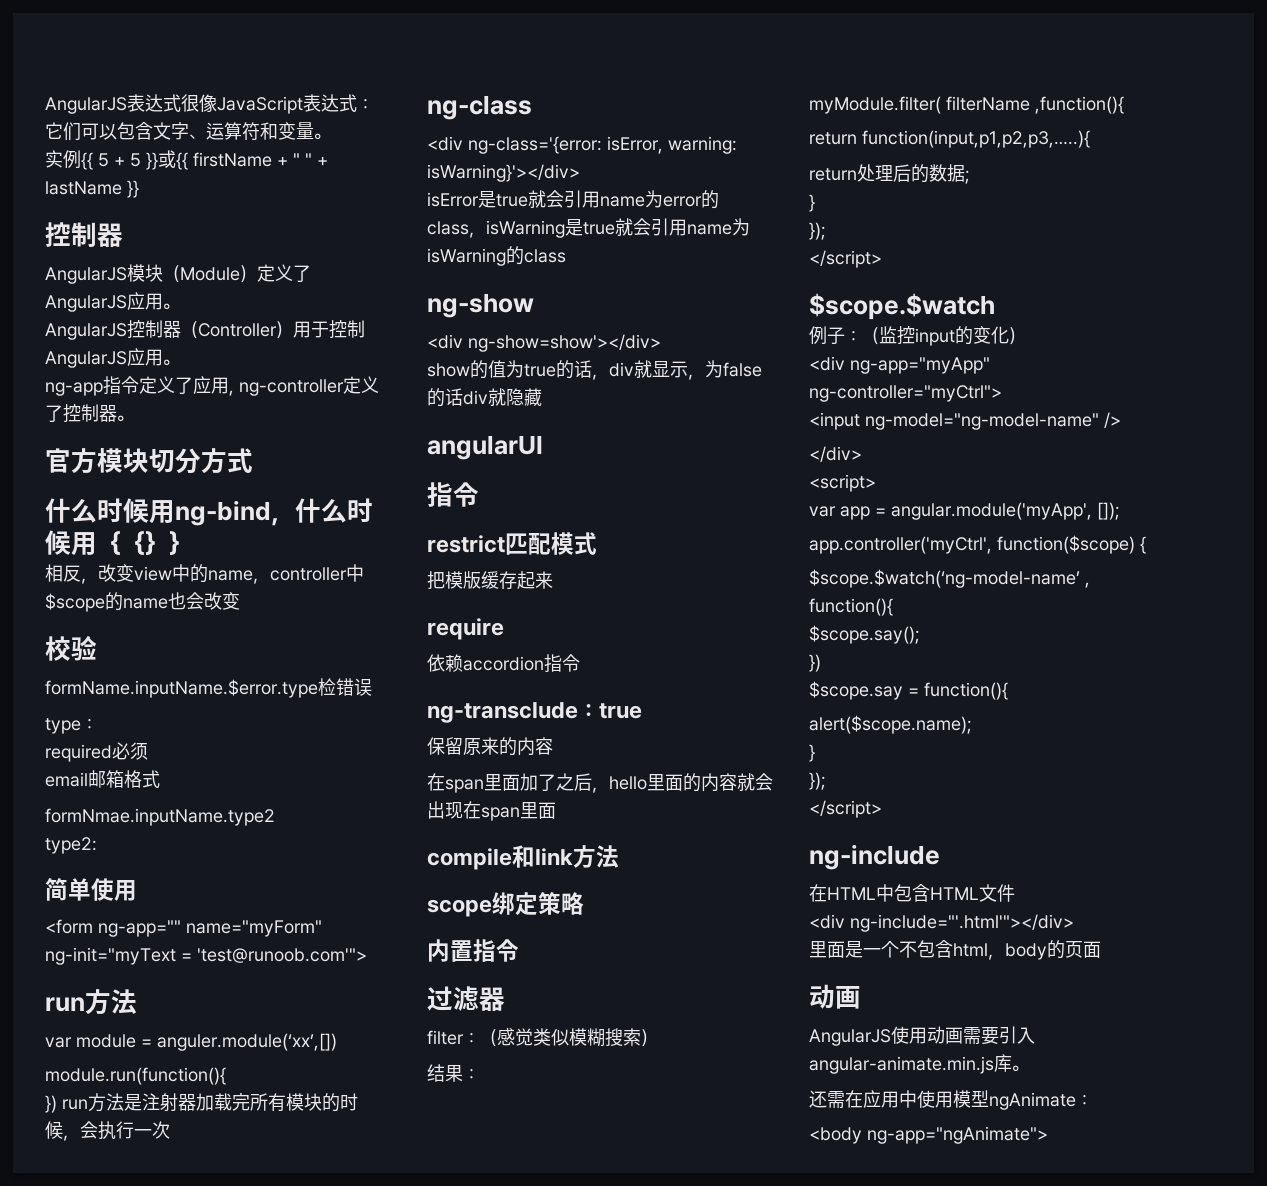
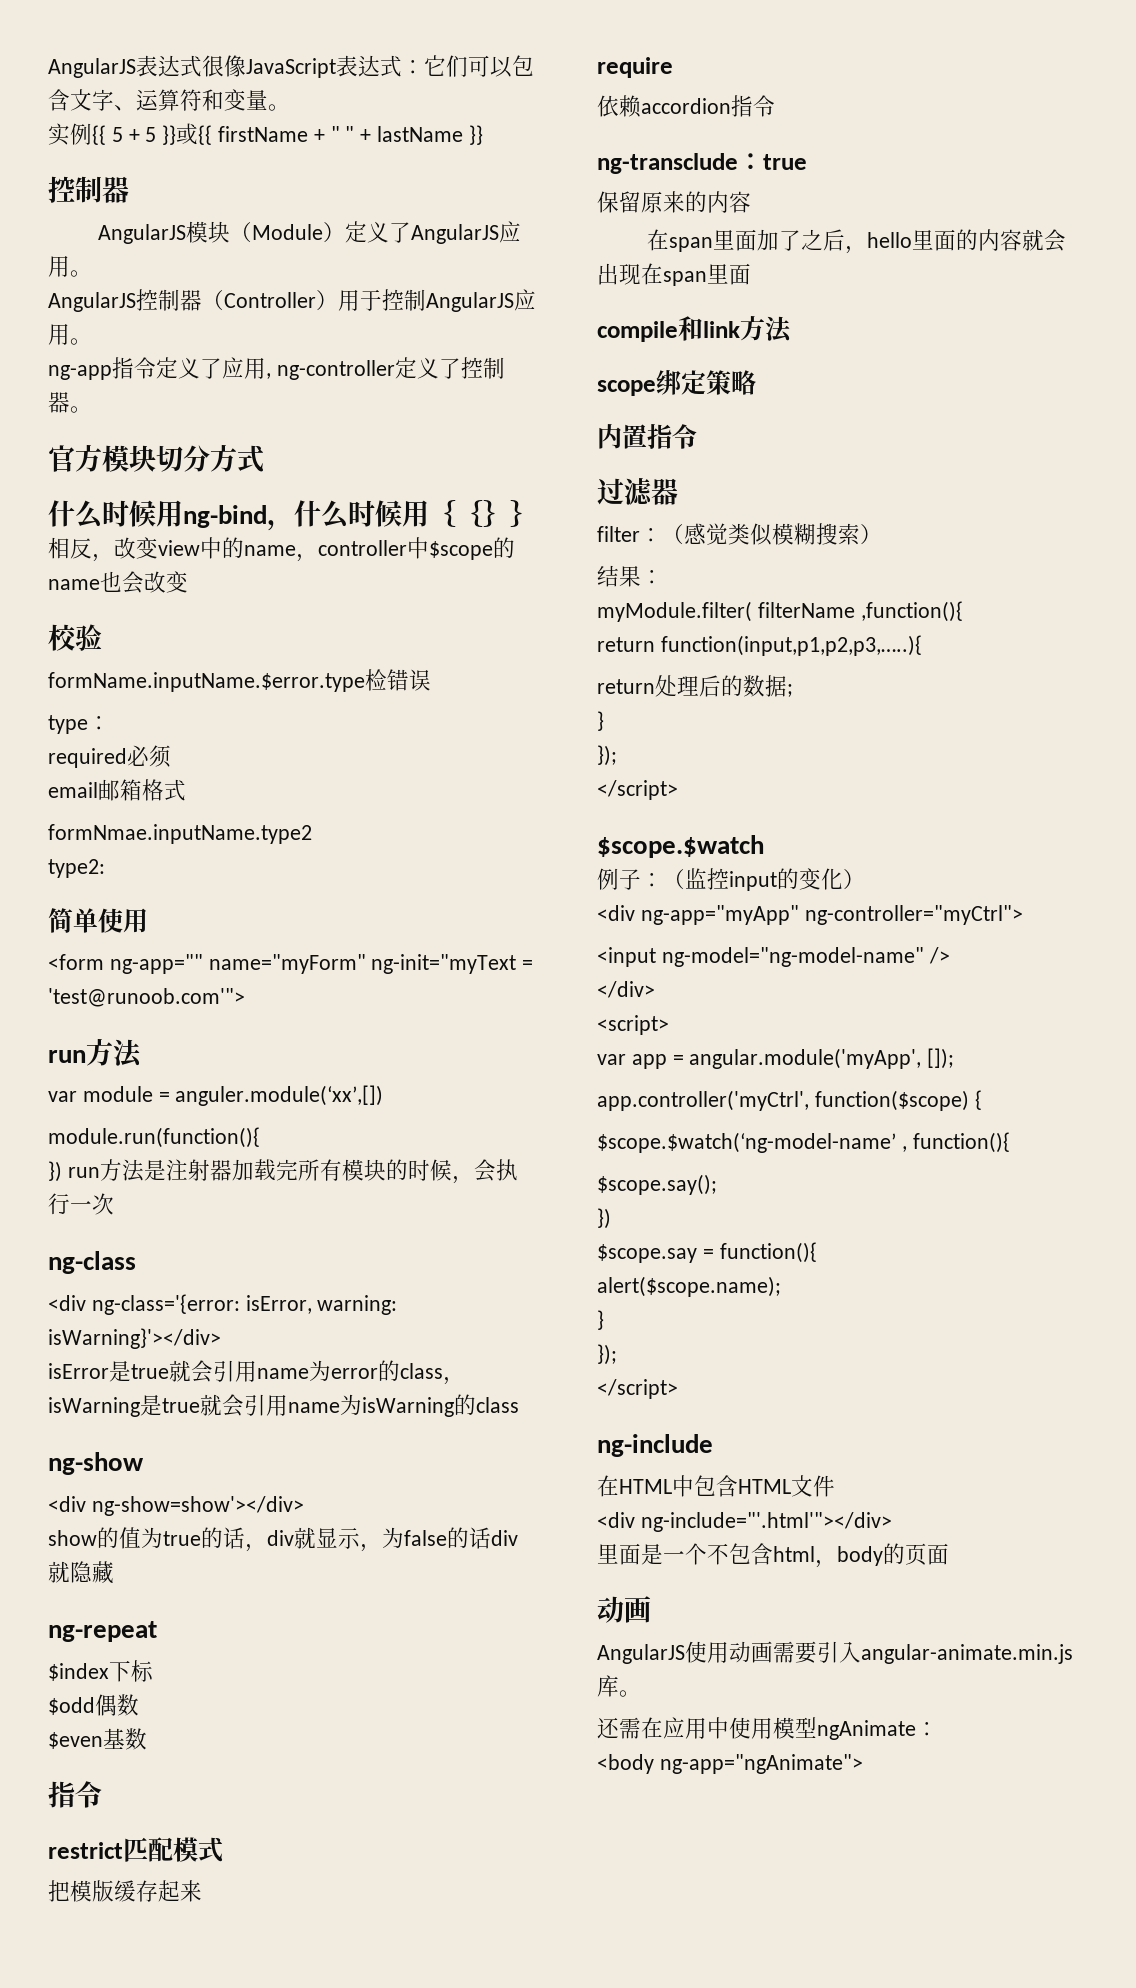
[427,435,543,460] angularUI -> [48,1621,157,1642] [48,1660,154,1682] [48,1694,139,1716] [48,1728,147,1750] ng-repeat // $index下标 // $odd偶数 // $even基数

